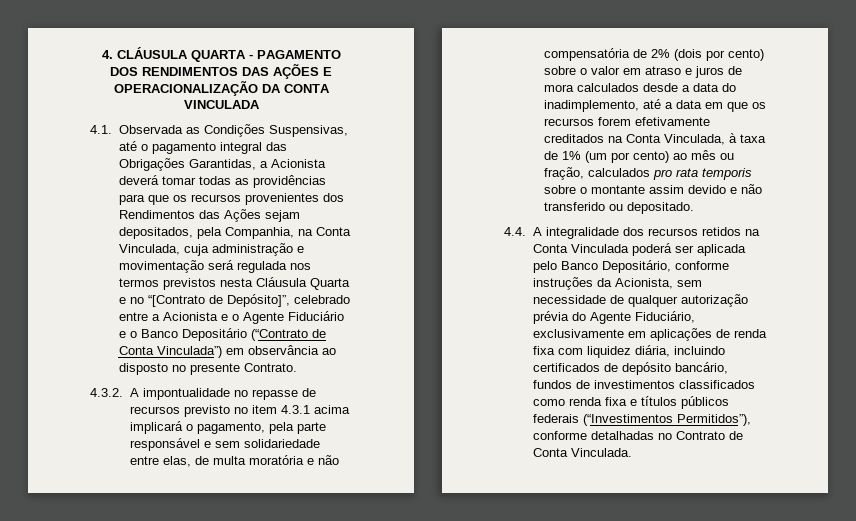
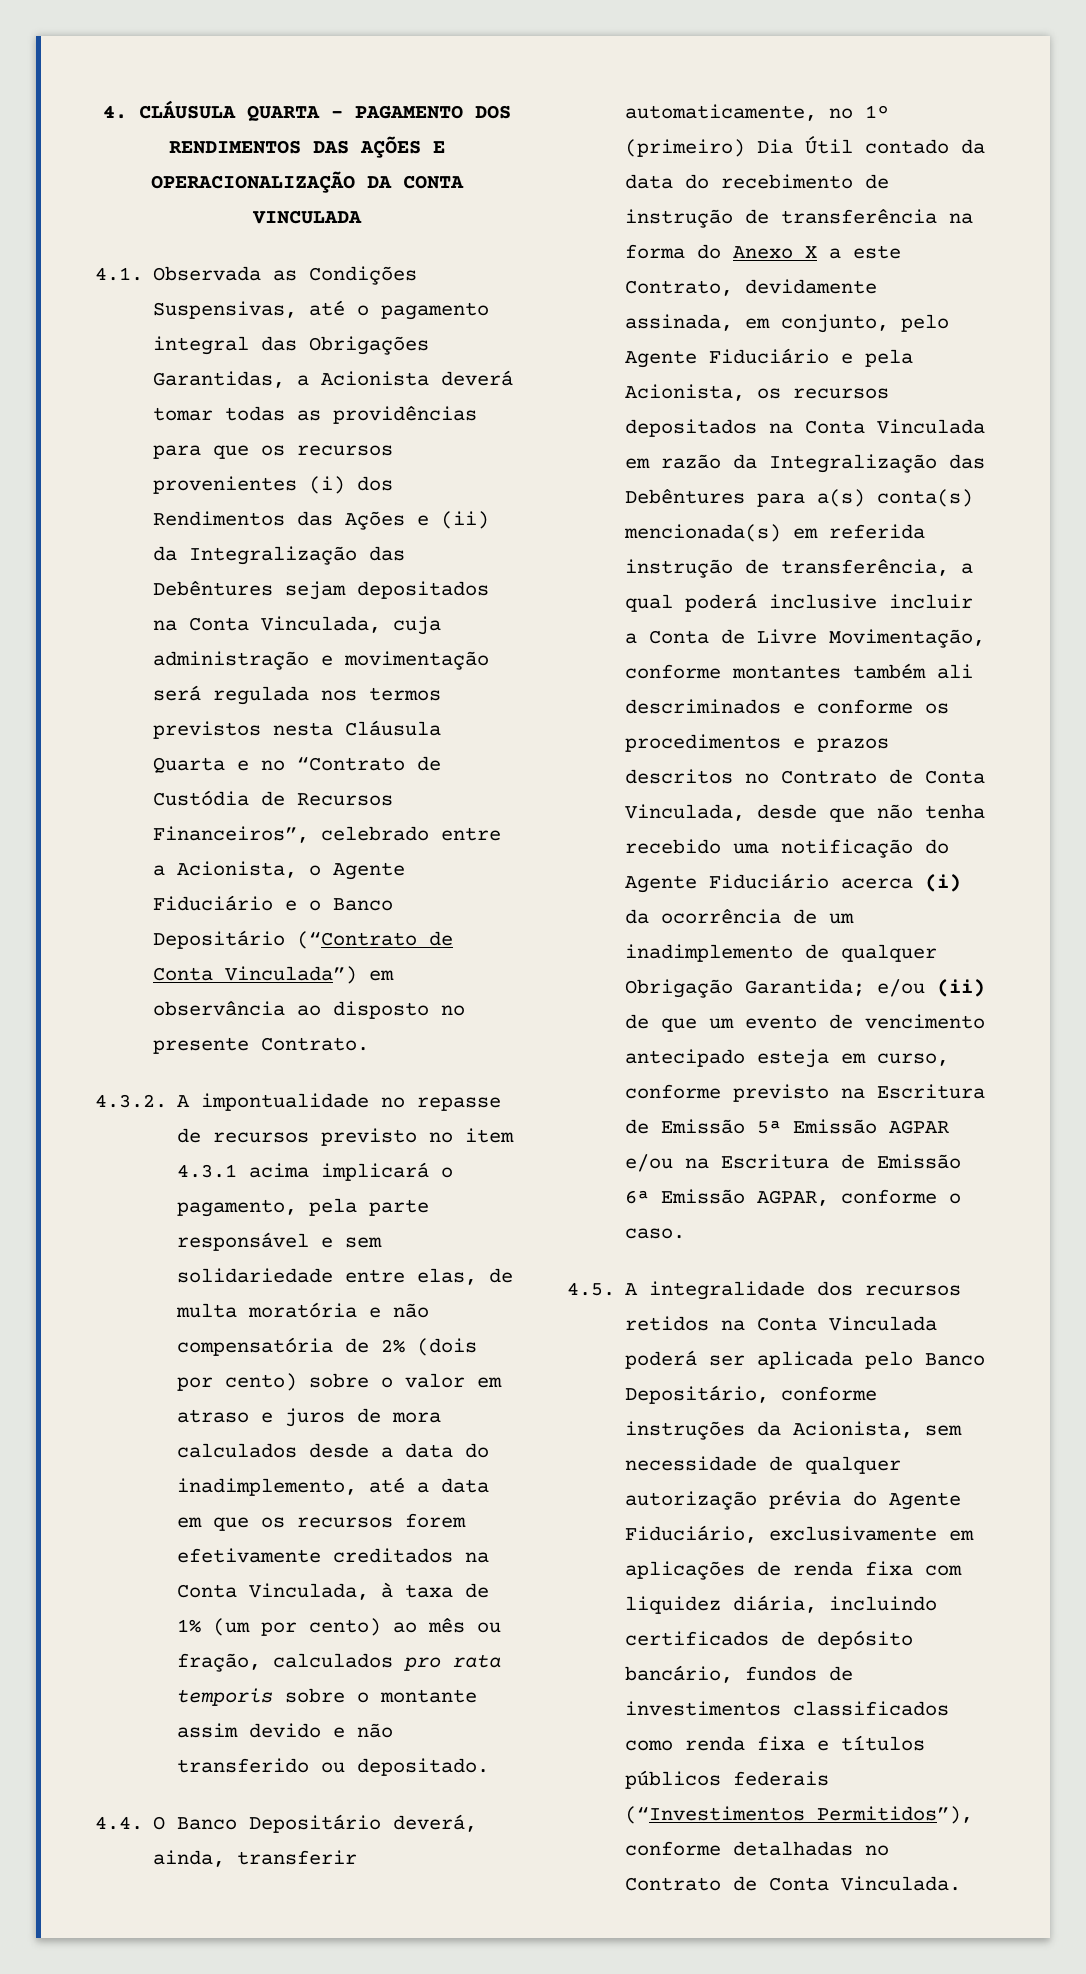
(319, 199) none -> [309,476,346,494] (i)
[264,210,300,222] [118,227,294,239] sejam depositados, pela Companhia, -> [417,511,490,529] [153,546,406,565] [153,581,490,600] e (ii) da Integralização das Debêntures sejam depositados
[147,294,290,307] “[Contrato de Depósito]”, -> [297,756,442,771] [153,790,394,806] [153,826,310,843] “Contrato de Custódia de Recursos Financeiros”,
[162,312,228,321] Acionista e -> [177,861,298,878] Acionista,
(526, 231) none -> [153,1814,478,1833] [153,1850,358,1867] [625,104,890,121] [625,136,986,157] [625,174,890,189] [625,209,974,228] [625,244,902,259] [625,279,878,296] [625,314,950,333] [625,348,914,368] [625,384,890,401] [625,419,986,437] [625,454,986,473] [625,489,974,507] [624,524,926,542] [625,559,974,578] [625,593,974,612] [625,629,986,648] [625,663,974,679] [625,699,950,714] [625,734,890,752] [625,769,986,784] [625,804,986,822] [625,839,950,858] [625,873,962,893] [625,909,855,924] [625,944,938,962] [625,979,986,998] [625,1014,986,1032] [625,1049,950,1068] [625,1084,986,1102] [625,1119,950,1134] [625,1154,962,1172] [625,1189,962,1206] [625,1228,686,1239] [567,1282,615,1296] O Banco Depositário deverá, ainda, transferir automaticamente, no 1º (primeiro) Dia Útil contado da data do recebimento de instrução de transferência na forma do Anexo X a este Contrato, devidamente assinada, em conjunto, pelo Agente Fiduciário e pela Acionista, os recursos depositados na Conta Vinculada em razão da Integralização das Debêntures para a(s) conta(s) mencionada(s) em referida instrução de transferência, a qual poderá inclusive incluir a Conta de Livre Movimentação, conforme montantes também ali descriminados e conforme os procedimentos e prazos descritos no Contrato de Conta Vinculada, desde que não tenha recebido uma notificação do Agente Fiduciário acerca (i) da ocorrência de um inadimplemento de qualquer Obrigação Garantida; e/ou (ii) de que um evento de vencimento antecipado esteja em curso, conforme previsto na Escritura de Emissão 5ª Emissão AGPAR e/ou na Escritura de Emissão 6ª Emissão AGPAR, conforme o caso. // 4.5.

